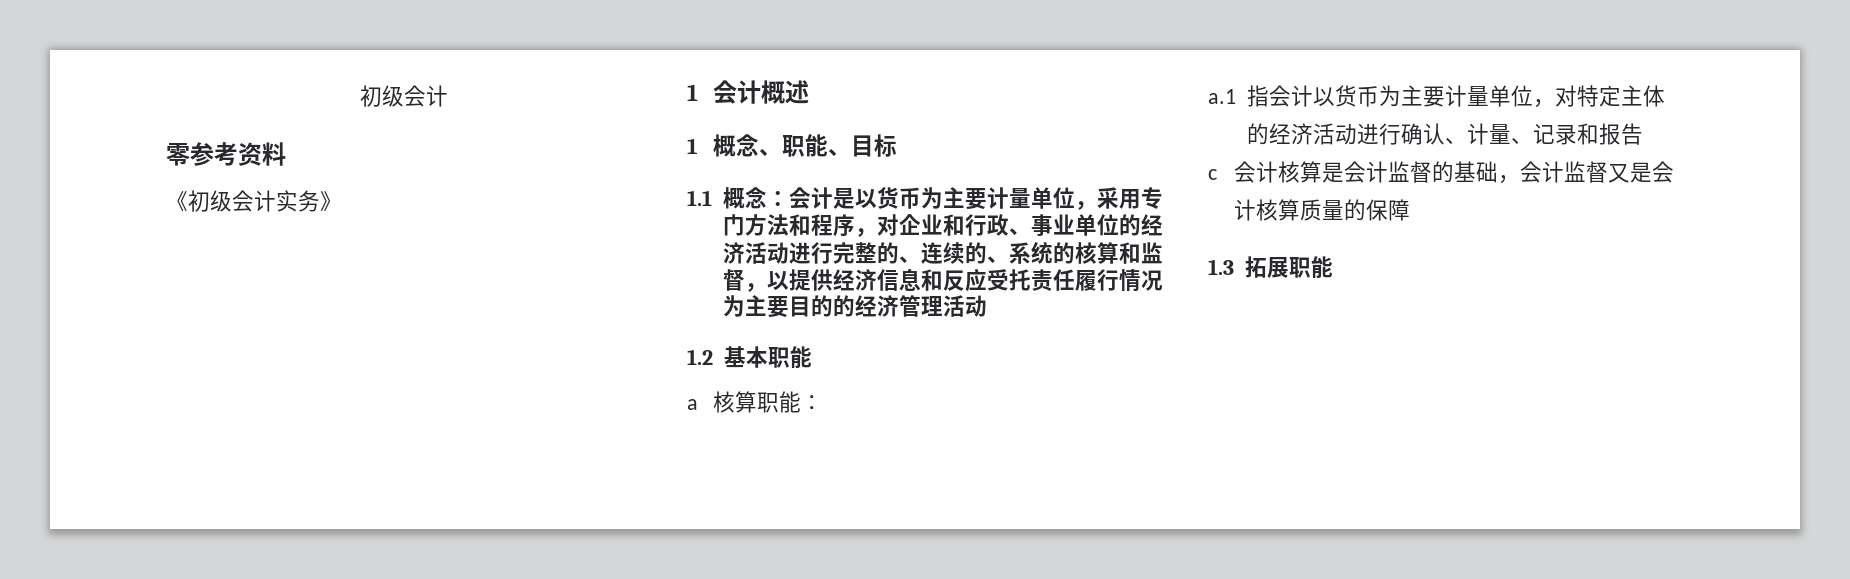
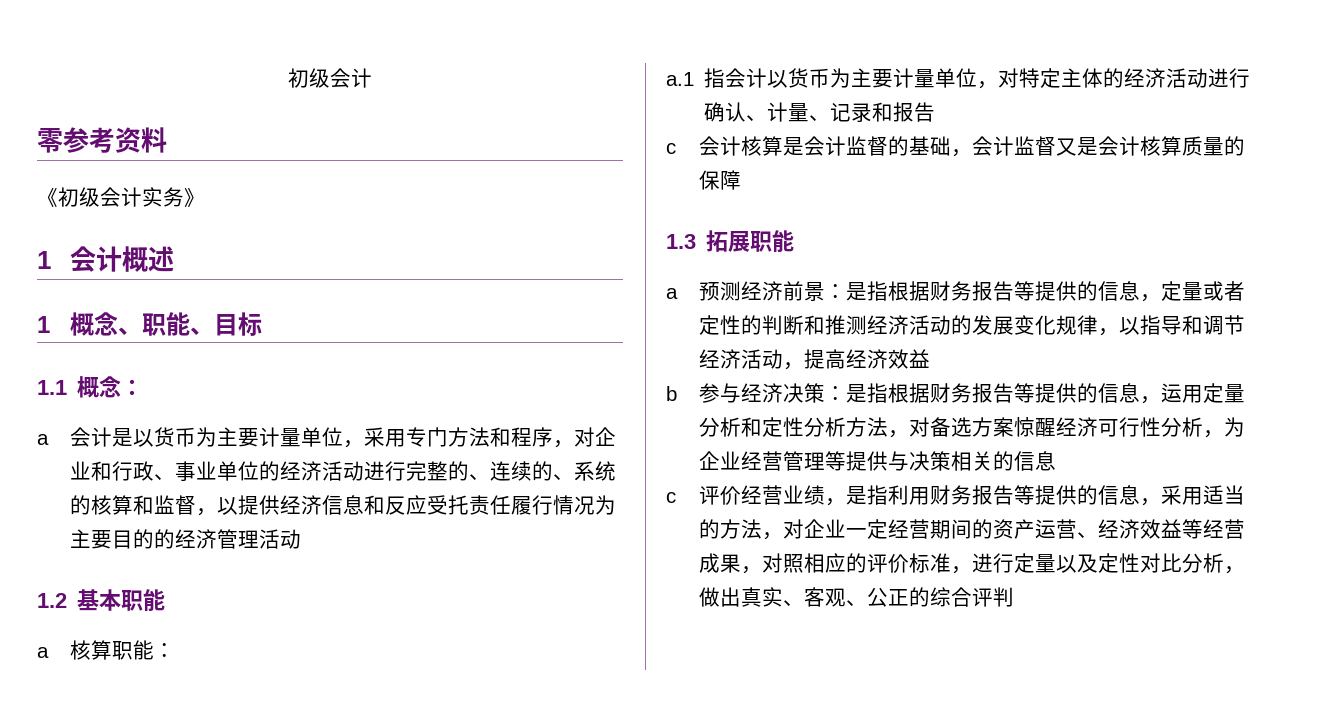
(789, 198) none -> [37,434,49,445] // a
(1333, 267) none -> [666,281,1246,302] [699,315,1246,336] [699,349,931,370] [666,383,1246,404] [699,417,1246,438] [699,451,1057,471] [666,485,1246,506] [699,519,1246,540] [699,553,1246,574] [699,587,1015,607] // a预测经济前景：是指根据财务报告等提供的信息，定量或者定性的判断和推测经济活动的发展变化规律，以指导和调节经济活动，提高经济效益 // b参与经济决策：是指根据财务报告等提供的信息，运用定量分析和定性分析方法，对备选方案惊醒经济可行性分析，为企业经营管理等提供与决策相关的信息 // c评价经营业绩，是指利用财务报告等提供的信息，采用适当的方法，对企业一定经营期间的资产运营、经济效益等经营成果，对照相应的评价标准，进行定量以及定性对比分析，做出真实、客观、公正的综合评判

